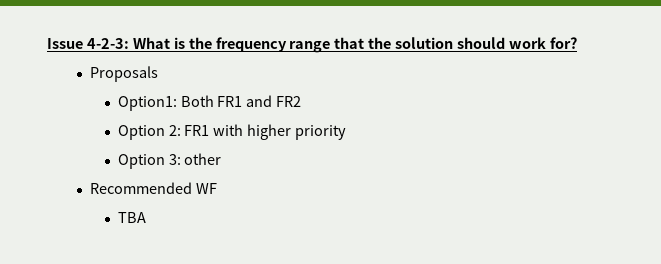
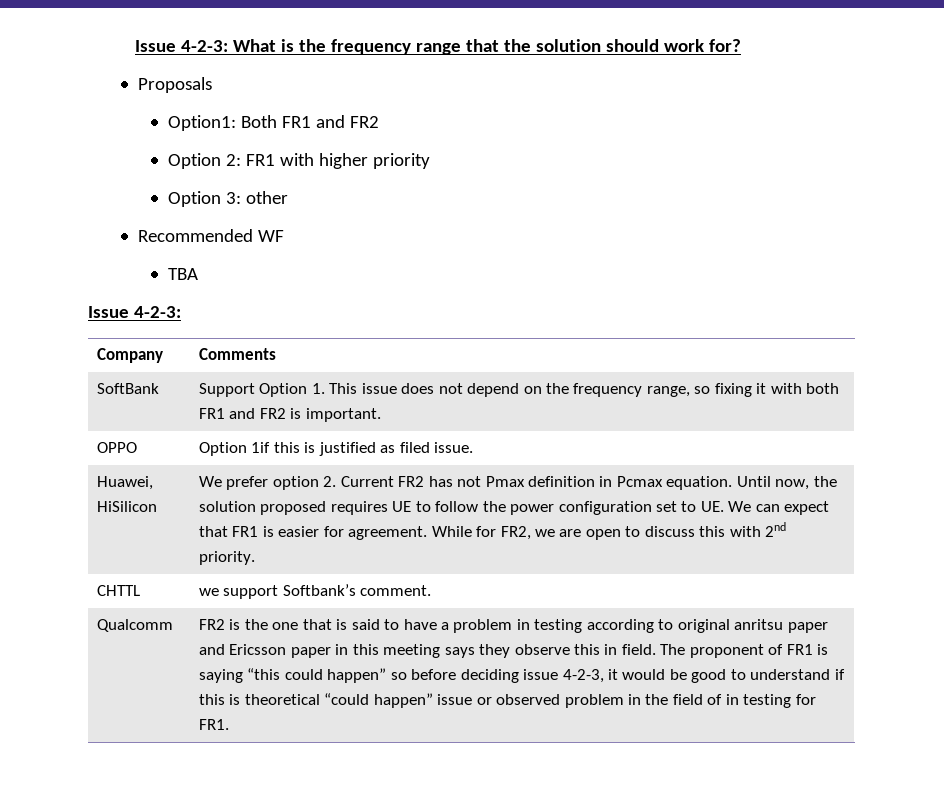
(146, 217) none -> [88,306,181,318] [96,348,163,363] [198,348,276,360] [96,383,159,394] [198,383,840,397] [198,408,381,422] [96,442,137,453] [198,442,474,456] [96,476,153,490] [96,501,157,512] [198,476,837,490] [198,501,830,515] [198,522,787,540] [198,551,255,565] [96,585,140,596] [198,584,432,599] [96,619,173,632] [198,619,828,633] [198,644,829,658] [198,668,845,683] [198,693,816,708] [198,719,229,730] // Issue 4-2-3: // Company | Comments // SoftBank | Support Option 1. This issue does not depend on the frequency range, so fixing it with both FR1 and FR2 is important. // OPPO | Option 1if this is justified as filed issue. // Huawei, HiSilicon | We prefer option 2. Current FR2 has not Pmax definition in Pcmax equation. Until now, the solution proposed requires UE to follow the power configuration set to UE. We can expect that FR1 is easier for agreement. While for FR2, we are open to discuss this with 2nd priority. // CHTTL | we support Softbank’s comment. // Qualcomm | FR2 is the one that is said to have a problem in testing according to original anritsu paper and Ericsson paper in this meeting says they observe this in field. The proponent of FR1 is saying “this could happen” so before deciding issue 4-2-3, it would be good to understand if this is theoretical “could happen” issue or observed problem in the field of in testing for FR1.

